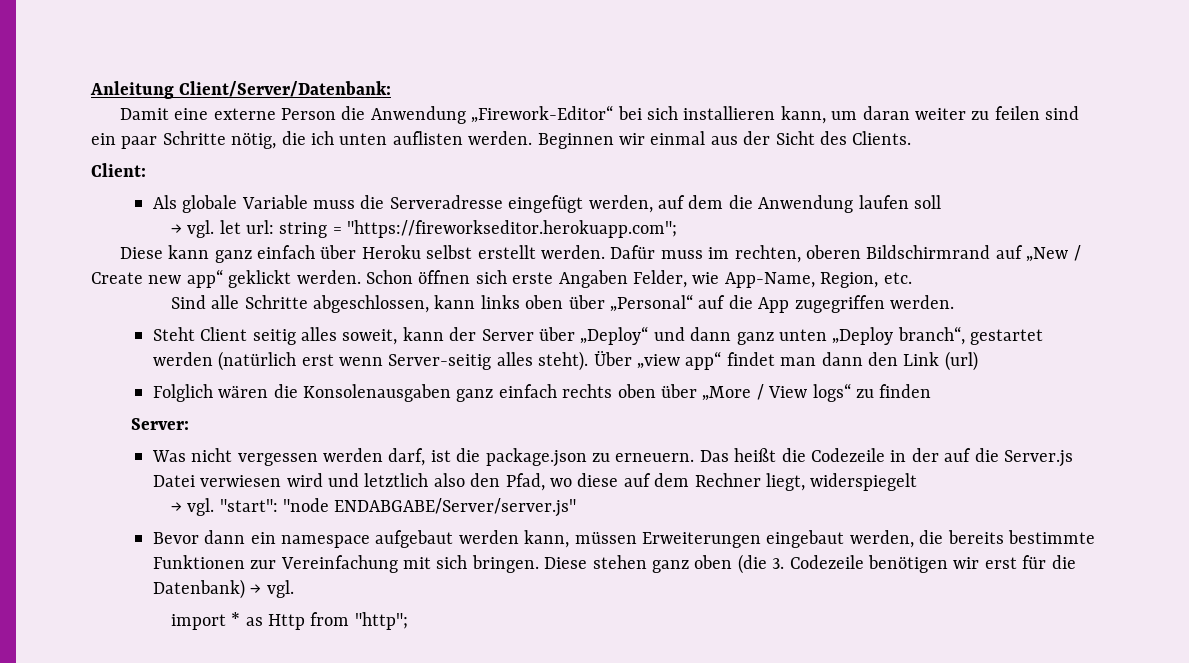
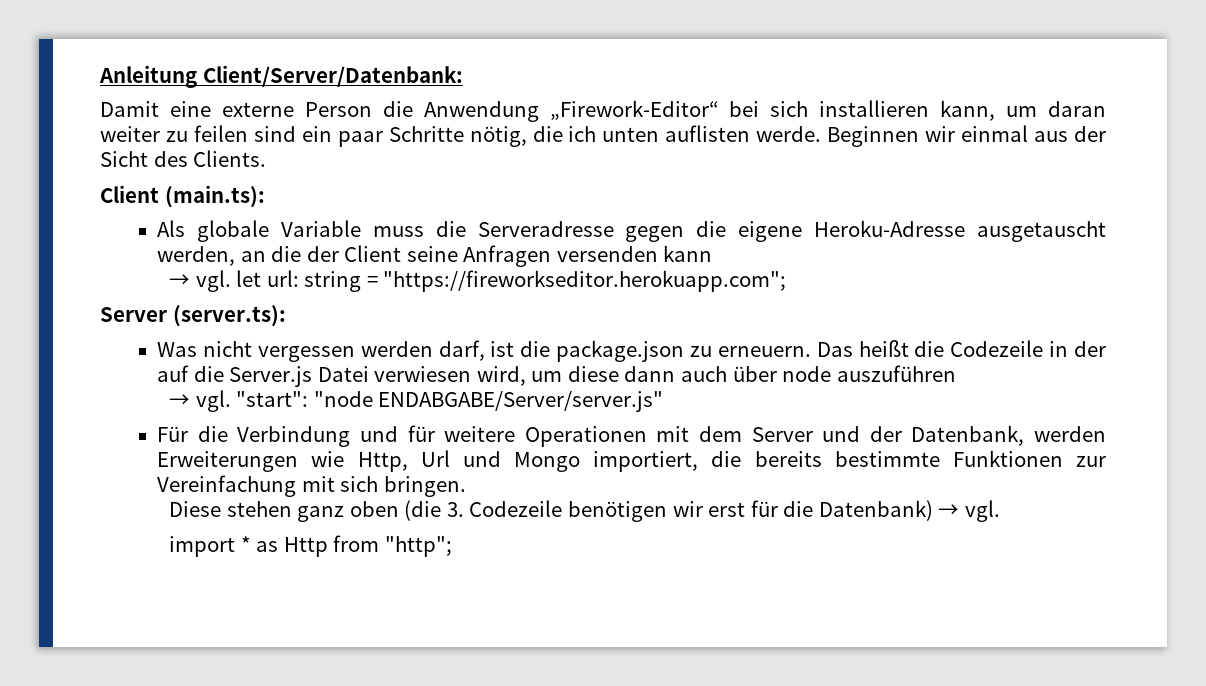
[468,131,533,145] werden. -> [756,126,822,142] werde.
[91,163,146,177] Client: -> [100,185,265,208] Client (main.ts):
[508,195,942,213] eingefügt werden, auf dem die Anwendung laufen soll -> [625,220,1106,242] [157,245,713,267] gegen die eigene Heroku-Adresse ausgetauscht werden, an die der Client seine Anfragen versenden kann
[119,245,1081,263] [91,269,912,288] [170,294,954,313] [152,326,1044,345] [152,350,978,371] [152,383,932,402] [130,418,189,430] Diese kann ganz einfach über Heroku selbst erstellt werden. Dafür muss im rechten, oberen Bildschirmrand auf „New / Create new app“ geklickt werden. Schon öffnen sich erste Angaben Felder, wie App-Name, Region, etc. // Sind alle Schritte abgeschlossen, kann links oben über „Personal“ auf die App zugegriffen werden. // Steht Client seitig alles soweit, kann der Server über „Deploy“ und dann ganz unten „Deploy branch“, gestartet werden (natürlich erst wenn Server-seitig alles steht). Über „view app“ findet man dann den Link (url) // Folglich wären die Konsolenausgaben ganz einfach rechts oben über „More / View logs“ zu finden // Server: -> [100,305,286,327] Server (server.ts):
[286,473,918,491] wird und letztlich also den Pfad, wo diese auf dem Rechner liegt, widerspiegelt -> [476,365,956,386] wird, um diese dann auch über node auszuführen
[152,530,914,548] Bevor dann ein namespace aufgebaut werden kann, müssen Erweiterungen eingebaut werden, -> [157,425,1106,447] [157,450,699,472] Für die Verbindung und für weitere Operationen mit dem Server und der Datenbank, werden Erweiterungen wie Http, Url und Mongo importiert,
(539, 564) none -> (466, 486) //

